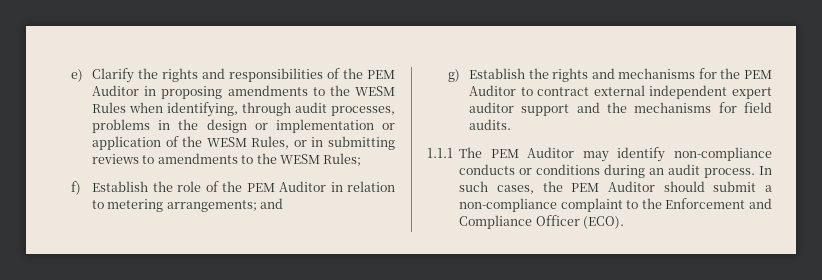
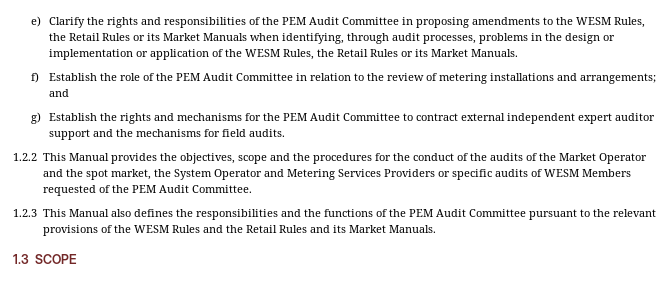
[92,85,140,96] Auditor -> [309,17,400,25] Audit Committee
[92,102,127,113] Rules -> [614,17,646,28] [49,33,248,41] Rules, the Retail Rules or its Market Manuals
[293,136,395,150] [92,153,362,166] or in submitting reviews to amendments to the WESM Rules; -> [317,49,519,57] the Retail Rules or its Market Manuals.
[279,181,327,192] Auditor -> [203,73,294,81] Audit Committee
[107,199,164,212] metering -> [367,73,578,84] the review of metering installations and
[469,85,517,96] Auditor -> [310,113,401,121] Audit Committee
[427,147,772,162] [459,164,772,178] [459,181,772,194] [459,198,772,212] [459,215,624,229] 1.1.1 The PEM Auditor may identify non-compliance conducts or conditions during an audit process. In such cases, the PEM Auditor should submit a non-compliance complaint to the Enforcement and Compliance Officer (ECO). -> [13,153,647,164] [42,169,631,180] [42,185,252,196] [13,209,656,220] [42,225,436,236] [13,254,77,264] 1.2.2 This Manual provides the objectives, scope and the procedures for the conduct of the audits of the Market Operator and the spot market, the System Operator and Metering Services Providers or specific audits of WESM Members requested of the PEM Audit Committee. // 1.2.3 This Manual also defines the responsibilities and the functions of the PEM Audit Committee pursuant to the relevant provisions of the WESM Rules and the Retail Rules and its Market Manuals. // 1.3 SCOPE

